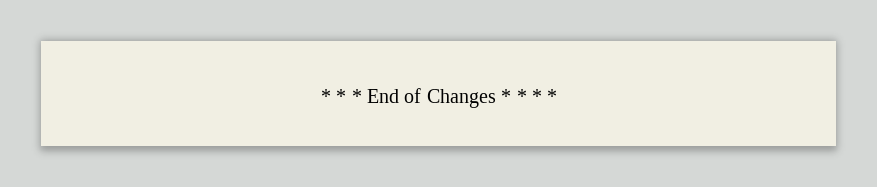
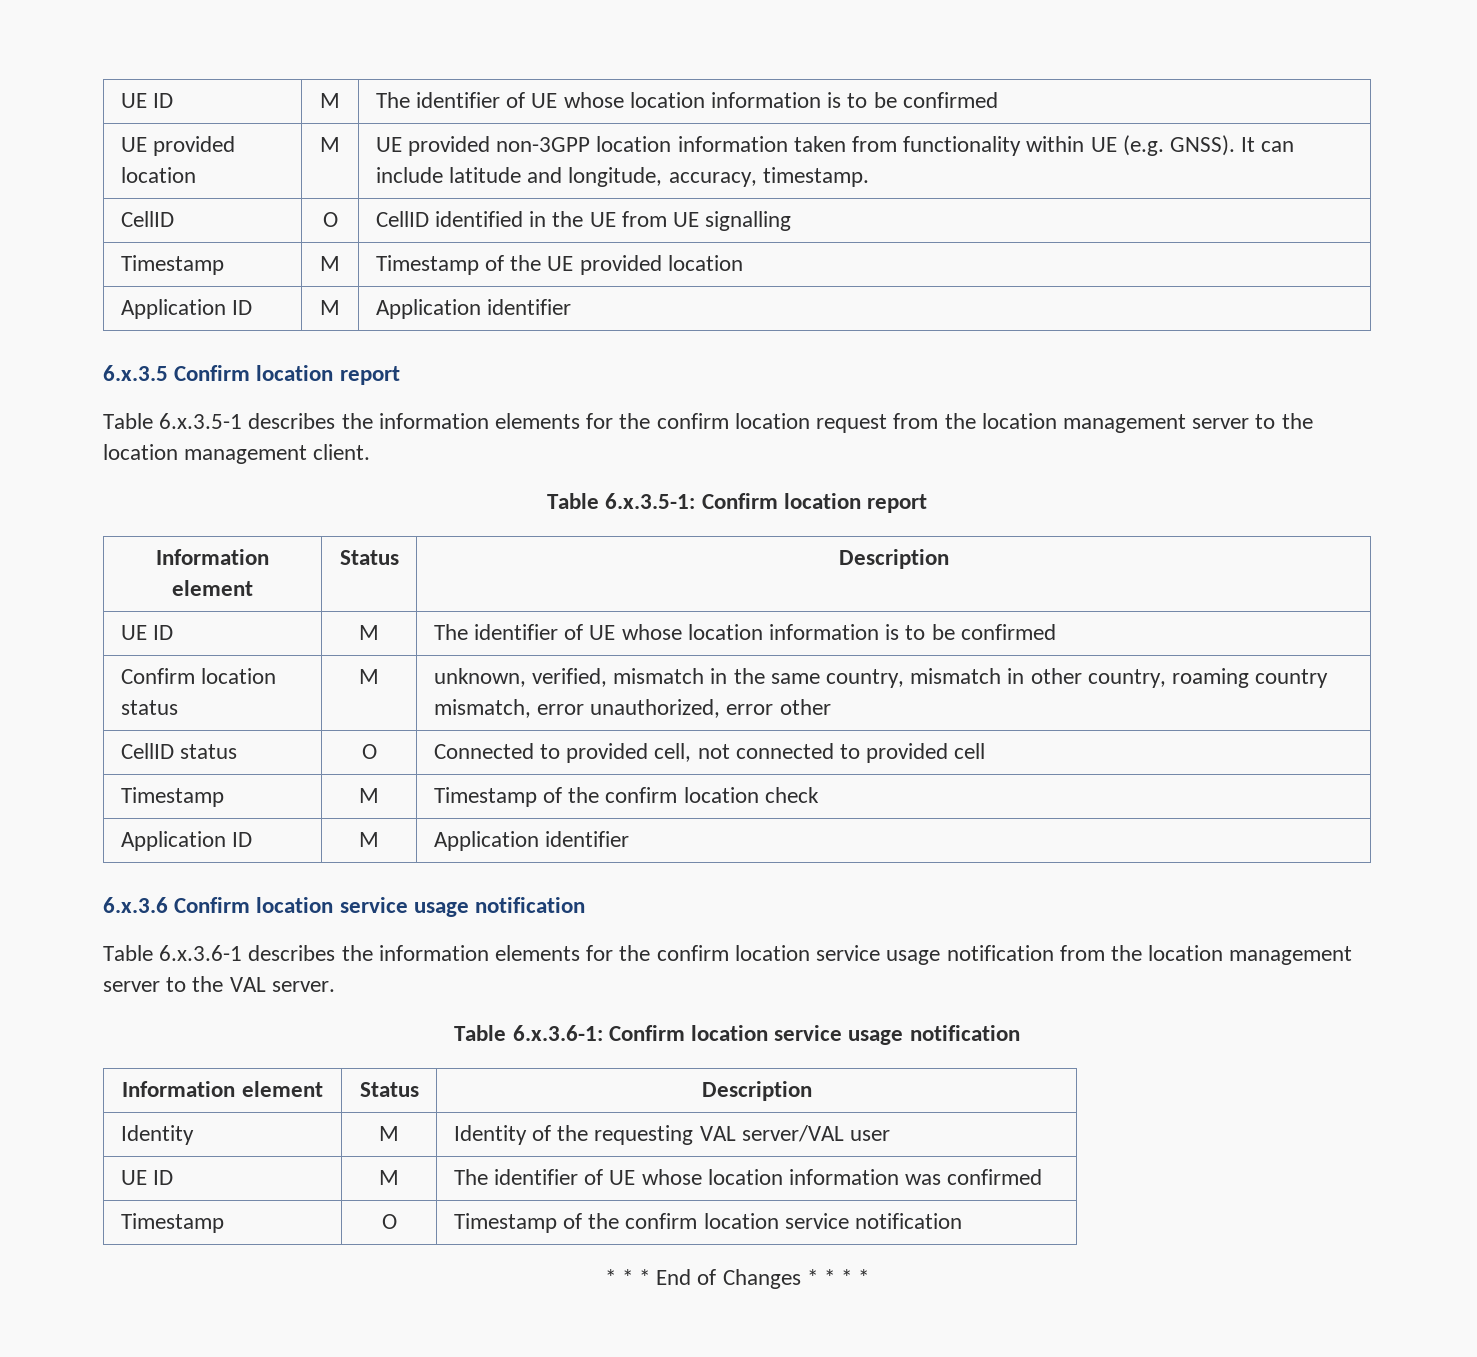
(320, 96) none -> [120,93,173,108] [320,93,340,108] [375,92,998,108] [120,136,235,156] [120,167,196,183] [320,137,340,152] [375,135,1295,156] [375,167,869,187] [120,211,174,227] [322,212,338,227] [375,211,792,231] [120,255,224,275] [320,256,340,271] [375,255,743,275] [120,299,252,319] [320,300,340,315] [375,299,571,319] [103,365,400,385] [103,413,1313,433] [103,444,371,464] [547,493,927,513] [156,549,269,565] [172,580,253,596] [339,550,399,565] [838,549,949,569] [120,625,173,640] [359,625,379,640] [433,624,1056,640] [120,668,276,684] [120,700,178,715] [359,669,379,684] [433,668,1329,688] [433,699,831,718] [120,743,237,759] [361,744,377,759] [433,743,986,763] [120,787,224,807] [359,788,379,803] [433,787,819,807] [120,831,252,851] [359,832,379,847] [433,831,629,851] [103,897,586,917] [103,945,1353,965] [103,976,335,992] [454,1025,1020,1045] [122,1081,323,1097] [359,1082,419,1097] [701,1081,812,1101] [120,1125,194,1145] [379,1126,399,1141] [453,1125,890,1145] [120,1170,173,1185] [379,1170,399,1185] [453,1169,1043,1185] [120,1213,224,1233] [381,1214,397,1229] [453,1213,962,1233] UE ID | M | The identifier of UE whose location information is to be confirmed // UE provided location | M | UE provided non-3GPP location information taken from functionality within UE (e.g. GNSS). It can include latitude and longitude, accuracy, timestamp. // CellID | O | CellID identified in the UE from UE signalling // Timestamp | M | Timestamp of the UE provided location // Application ID | M | Application identifier // 6.x.3.5 Confirm location report // Table 6.x.3.5-1 describes the information elements for the confirm location request from the location management server to the location management client. // Table 6.x.3.5-1: Confirm location report // Information element | Status | Description // UE ID | M | The identifier of UE whose location information is to be confirmed // Confirm location status | M | unknown, verified, mismatch in the same country, mismatch in other country, roaming country mismatch, error unauthorized, error other // CellID status | O | Connected to provided cell, not connected to provided cell // Timestamp | M | Timestamp of the confirm location check // Application ID | M | Application identifier // 6.x.3.6 Confirm location service usage notification // Table 6.x.3.6-1 describes the information elements for the confirm location service usage notification from the location management server to the VAL server. // Table 6.x.3.6-1: Confirm location service usage notification // Information element | Status | Description // Identity | M | Identity of the requesting VAL server/VAL user // UE ID | M | The identifier of UE whose location information was confirmed // Timestamp | O | Timestamp of the confirm location service notification //

